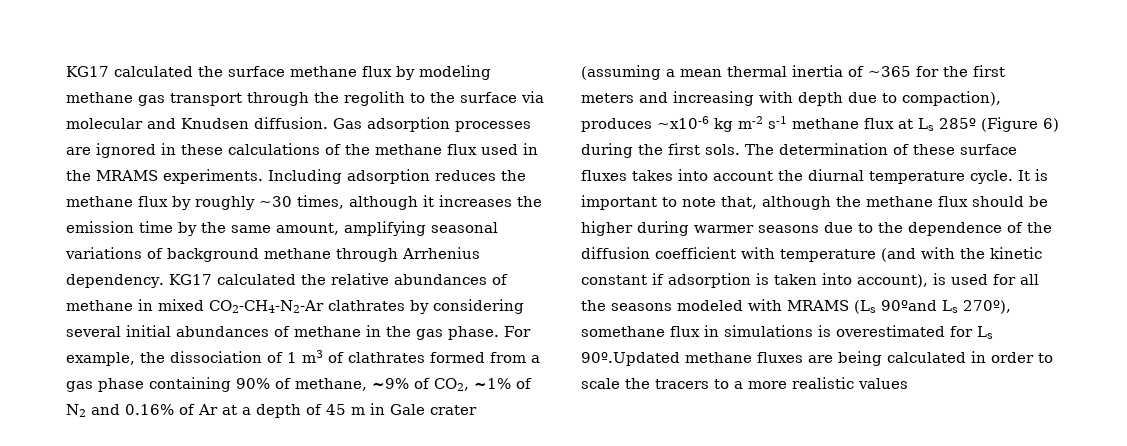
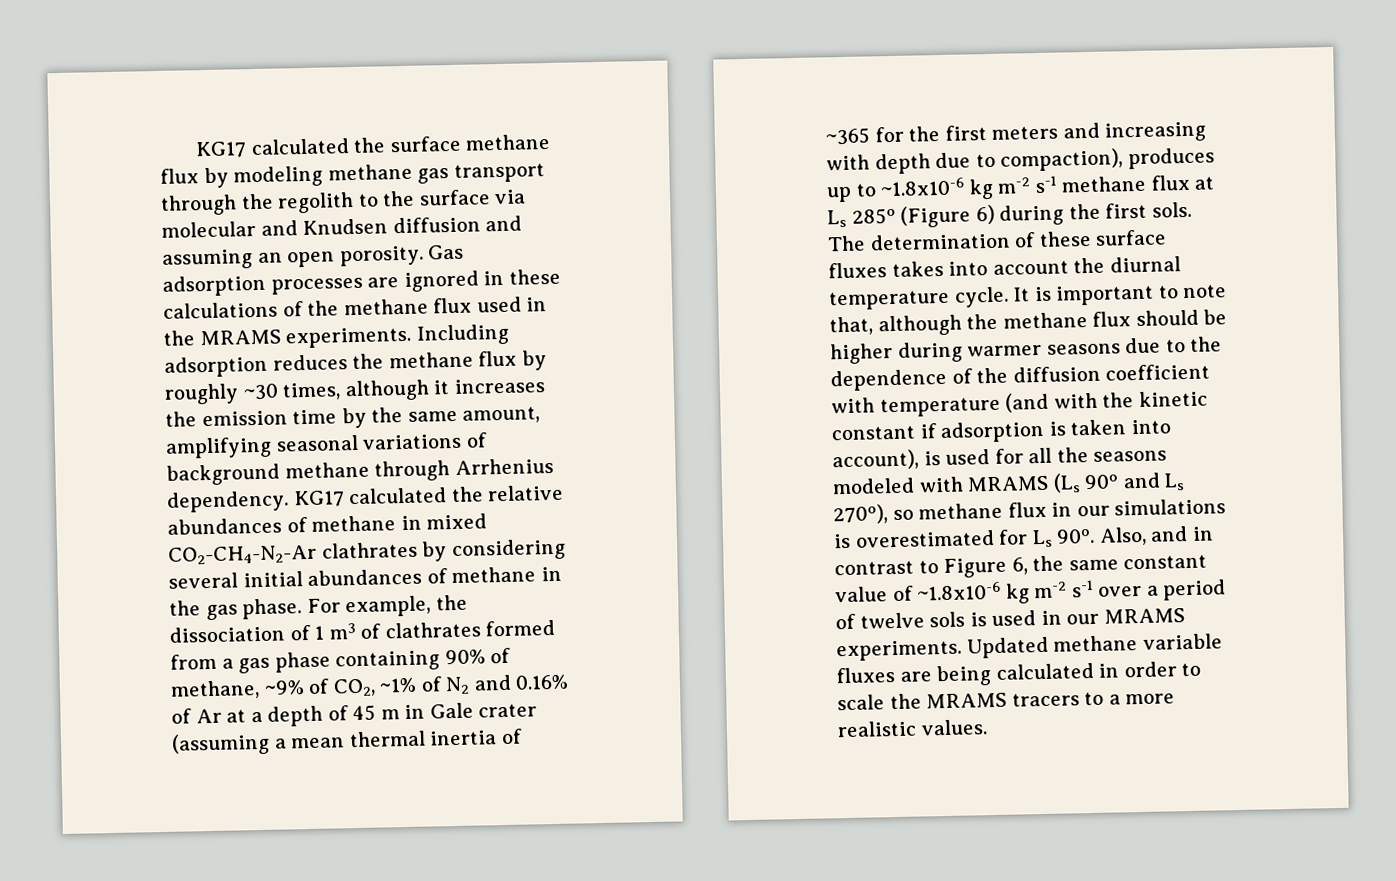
[254,117,328,129] diffusion. -> [392,215,523,234] [162,245,424,270] diffusion and assuming an open porosity.
[657,116,709,129] ~x10-6 -> [826,177,966,203] up to ~1.8x10-6
[881,300,1011,314] [581,326,665,337] 90ºand Ls 270º), somethane -> [1084,472,1186,491] [833,502,1004,525] 90º and Ls 270º), so methane
(719, 331) none -> [1076,505,1110,517] our
[581,352,752,366] 90º.Updated methane -> [1056,526,1214,546] [834,554,1208,579] [835,579,1227,604] [835,608,1185,630] [836,633,1223,662] 90º. Also, and in contrast to Figure 6, the same constant value of ~1.8x10-6 kg m-2 s-1 over a period of twelve sols is used in our MRAMS experiments. Updated methane variable
(650, 383) none -> [926,692,1008,709] MRAMS
[858,378,908,389] values -> [920,719,988,736] values.

